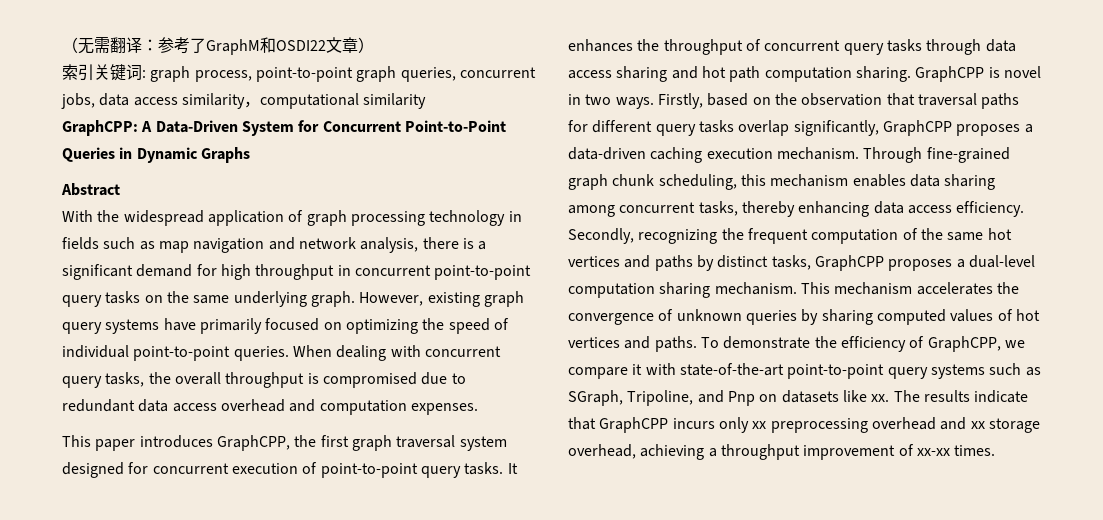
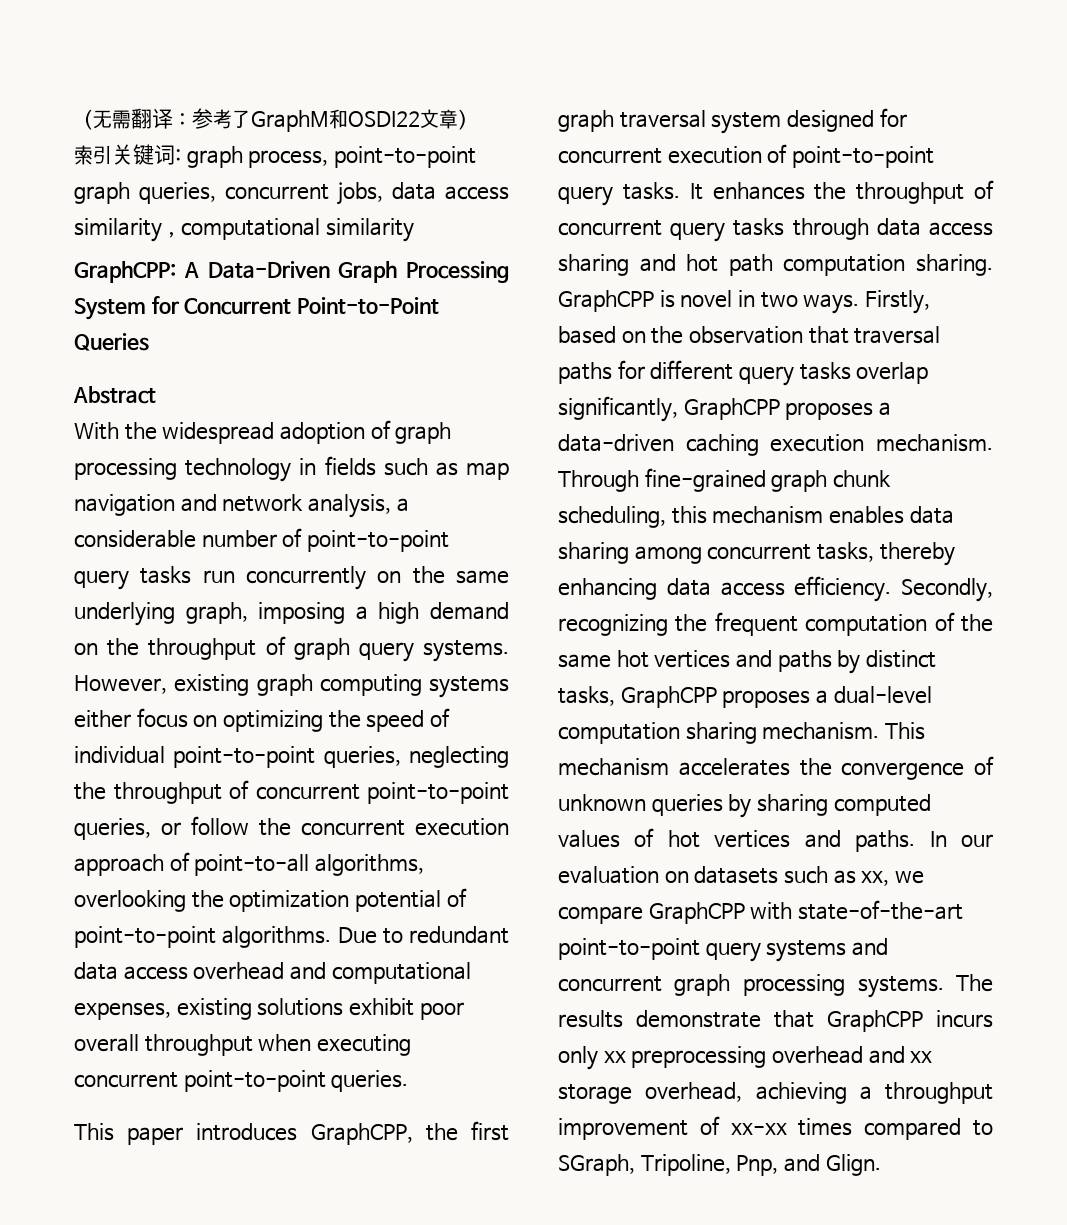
(238, 126) none -> [338,261,510,283] Graph Processing
[119,147,250,163] in Dynamic Graphs -> (149, 342) none
[207,210,284,226] application -> [279,422,365,444] adoption
[422,237,487,250] [62,264,431,280] there is a significant demand for high throughput in concurrent -> [396,498,409,512] [74,528,303,548] a considerable number of
(141, 297) none -> [202,566,367,590] run concurrently
[310,291,524,307] [62,318,320,334] graph. However, existing graph query systems have primarily focused -> [185,602,510,624] [74,636,509,662] [74,674,509,698] [74,708,188,728] graph, imposing a high demand on the throughput of graph query systems. However, existing graph computing systems either focus
[233,345,501,361] [62,372,448,388] queries. When dealing with concurrent query tasks, the overall throughput is compromised due -> [323,746,509,768] [74,780,509,804] [74,816,509,840] [74,852,424,876] [74,888,467,912] [74,926,377,948] queries, neglecting the throughput of concurrent point-to-point queries, or follow the concurrent execution approach of point-to-all algorithms, overlooking the optimization potential of point-to-point algorithms. Due
[319,400,478,415] computation expenses. -> [331,962,471,984] [74,998,464,1020] [74,1034,411,1056] [74,1070,409,1092] computational expenses, existing solutions exhibit poor overall throughput when executing concurrent point-to-point queries.
[700,336,1001,352] To demonstrate the efficiency of GraphCPP, -> [929,831,993,847] [558,866,890,886] In our evaluation on datasets such as xx,
[632,364,643,375] it -> [648,902,745,924] GraphCPP
[989,363,1041,376] [568,390,890,406] such as SGraph, Tripoline, and Pnp on datasets like xx. -> [852,938,889,956] [558,974,944,998] and concurrent graph processing systems.
[974,390,1029,403] indicate -> [635,1010,761,1028] demonstrate
[954,445,996,456] times. -> [798,1118,993,1140] [558,1154,881,1176] times compared to SGraph, Tripoline, Pnp, and Glign.

